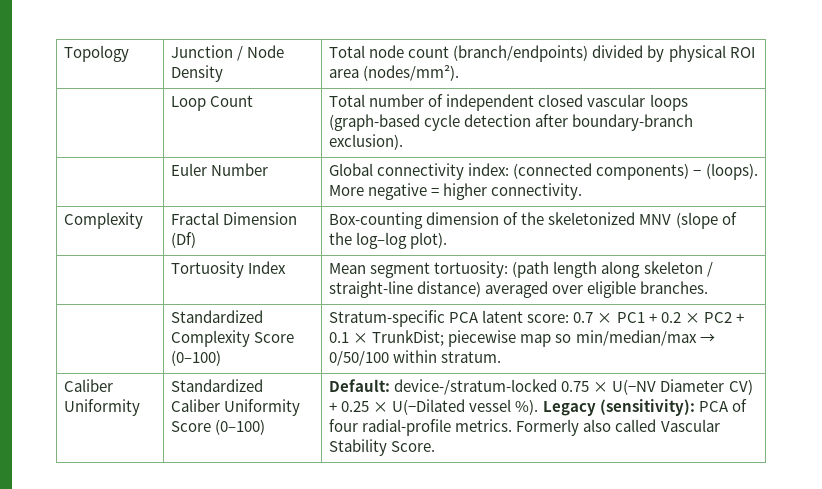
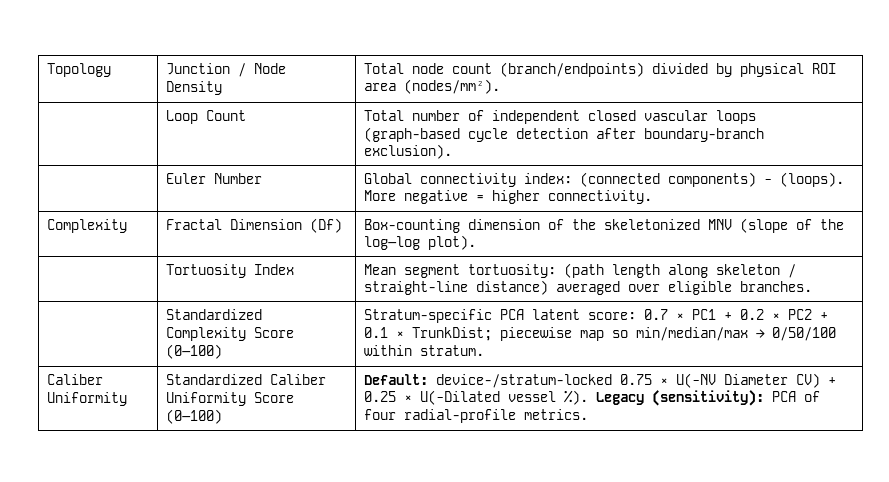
[516,419,720,436] [329,439,436,456] Formerly also called Vascular Stability Score. -> (588, 414) none

